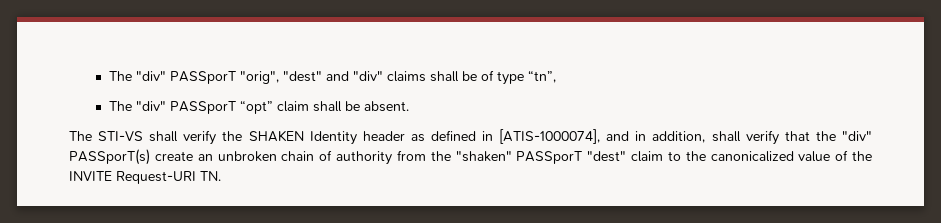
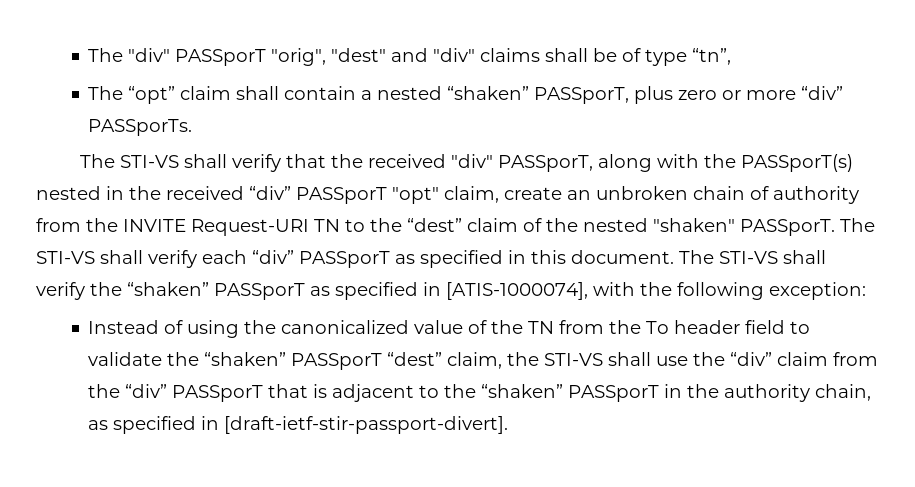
[135,101,236,114] "div" PASSporT -> (124, 93) none
[344,101,409,112] [69,129,872,145] [69,149,150,165] be absent. // The STI-VS shall verify the SHAKEN Identity header as defined in [ATIS-1000074], and in addition, shall verify that the "div" PASSporT(s) -> [284,86,844,104] [88,119,193,136] [79,154,853,172] [36,186,499,204] contain a nested “shaken” PASSporT, plus zero or more “div” PASSporTs. // The STI-VS shall verify that the received "div" PASSporT, along with the PASSporT(s) nested in the received “div” PASSporT "opt" claim,
[455,151,681,164] "shaken" PASSporT "dest" claim to -> [123,218,875,236] [36,250,826,268] [36,282,866,300] [88,320,240,338] INVITE Request-URI TN to the “dest” claim of the nested "shaken" PASSporT. The STI-VS shall verify each “div” PASSporT as specified in this document. The STI-VS shall verify the “shaken” PASSporT as specified in [ATIS-1000074], with the following exception: // Instead of using
[69,171,221,184] INVITE Request-URI TN. -> [528,320,811,334] [88,352,879,370] [88,384,872,402] [88,416,509,434] TN from the To header field to validate the “shaken” PASSporT “dest” claim, the STI-VS shall use the “div” claim from the “div” PASSporT that is adjacent to the “shaken” PASSporT in the authority chain, as specified in [draft-ietf-stir-passport-divert].

